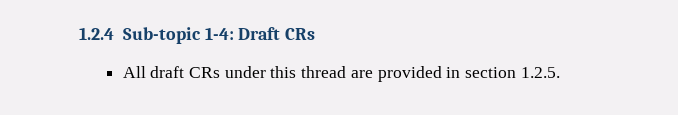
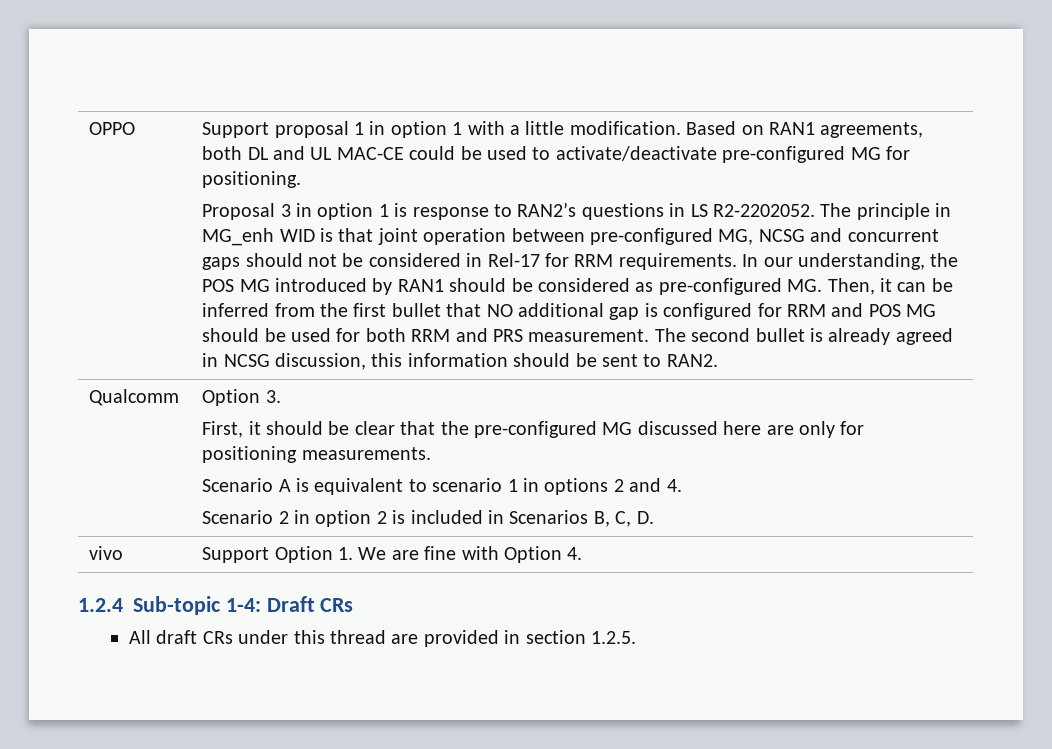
(79, 33) none -> [89,122,136,135] [202,121,924,138] [202,146,910,163] [202,171,302,188] [202,202,952,220] [202,228,939,246] [202,253,959,270] [202,278,953,295] [202,303,937,320] [202,328,953,345] [202,353,718,370] [89,389,180,406] [202,389,281,406] [202,421,865,438] [202,446,431,463] [202,478,682,495] [202,510,654,527] [89,546,124,560] [202,546,583,563] OPPO | Support proposal 1 in option 1 with a little modification. Based on RAN1 agreements, both DL and UL MAC-CE could be used to activate/deactivate pre-configured MG for positioning. // Proposal 3 in option 1 is response to RAN2’s questions in LS R2-2202052. The principle in MG_enh WID is that joint operation between pre-configured MG, NCSG and concurrent gaps should not be considered in Rel-17 for RRM requirements. In our understanding, the POS MG introduced by RAN1 should be considered as pre-configured MG. Then, it can be inferred from the first bullet that NO additional gap is configured for RRM and POS MG should be used for both RRM and PRS measurement. The second bullet is already agreed in NCSG discussion, this information should be sent to RAN2. // Qualcomm | Option 3. // First, it should be clear that the pre-configured MG discussed here are only for positioning measurements. // Scenario A is equivalent to scenario 1 in options 2 and 4. // Scenario 2 in option 2 is included in Scenarios B, C, D. // vivo | Support Option 1. We are fine with Option 4. //

